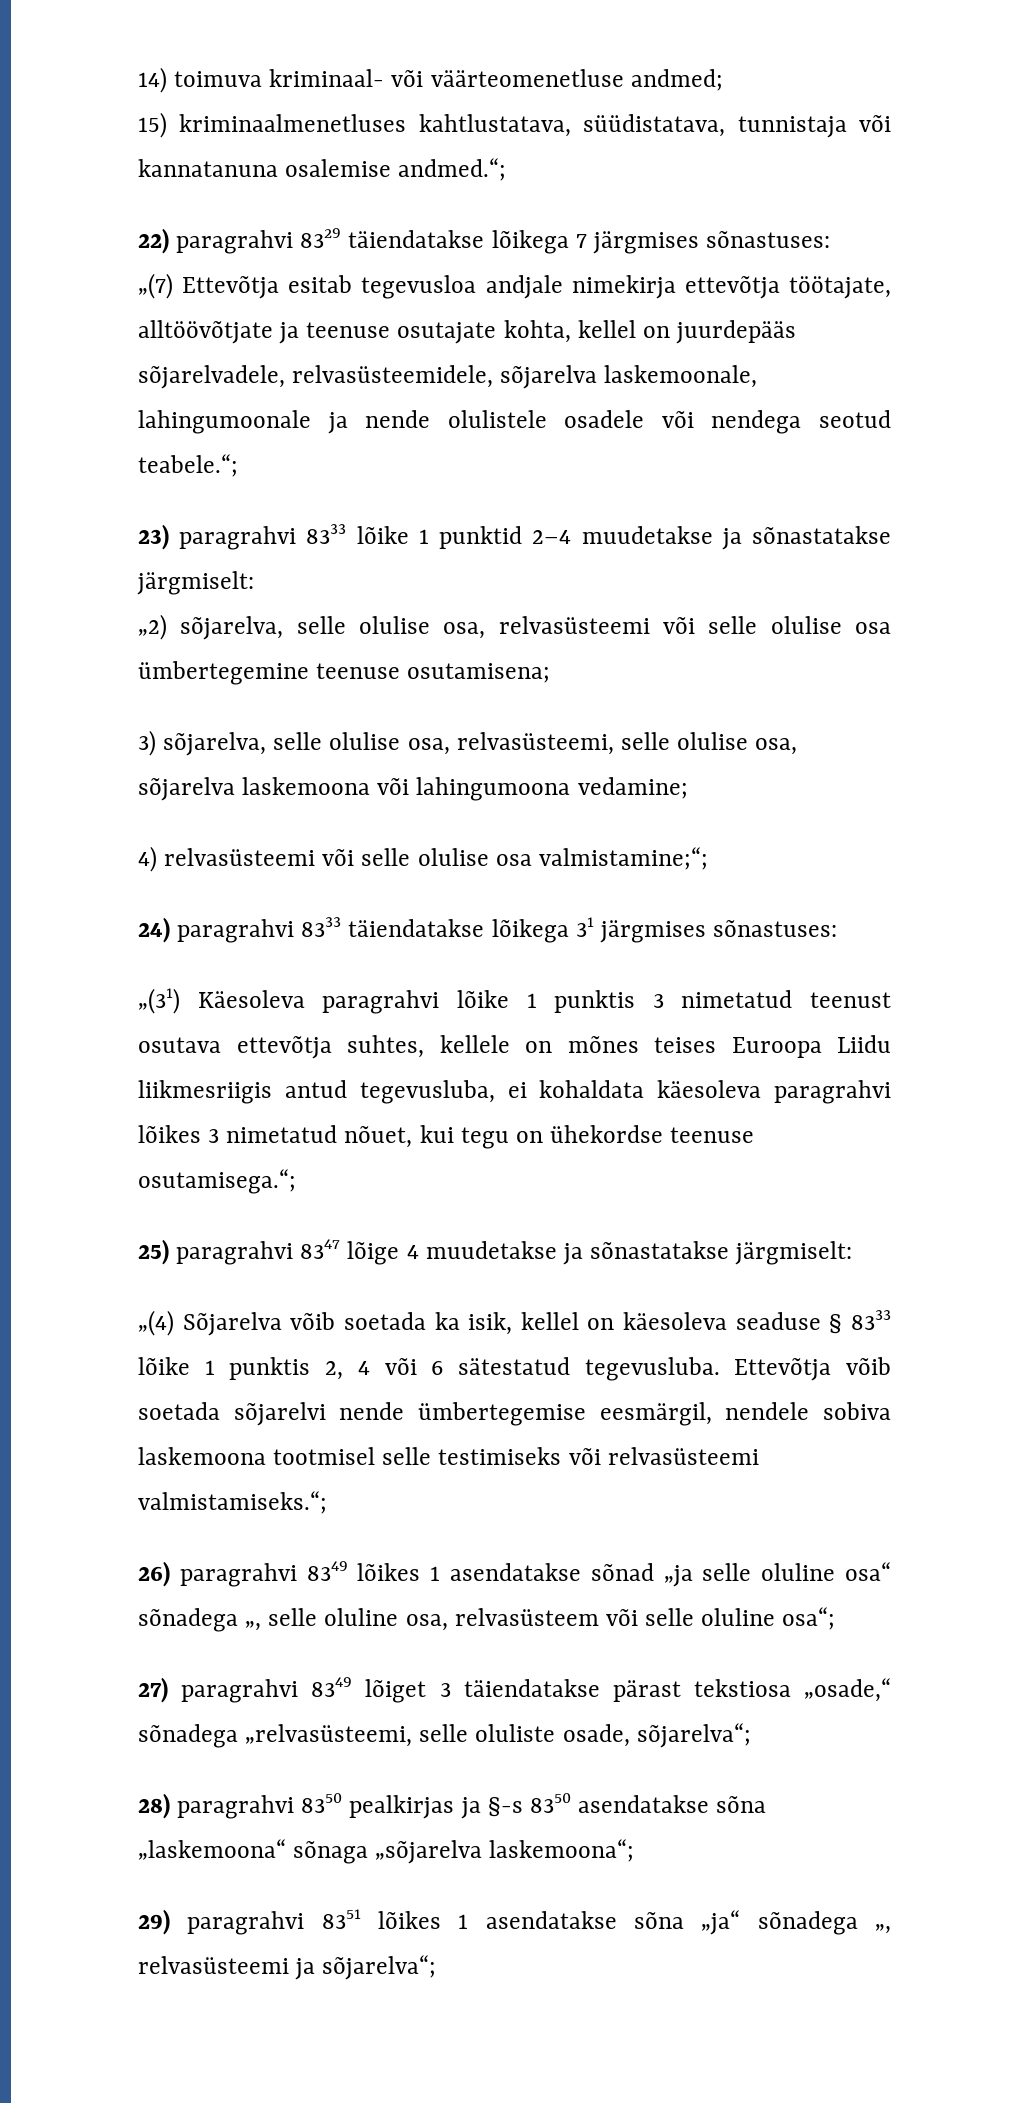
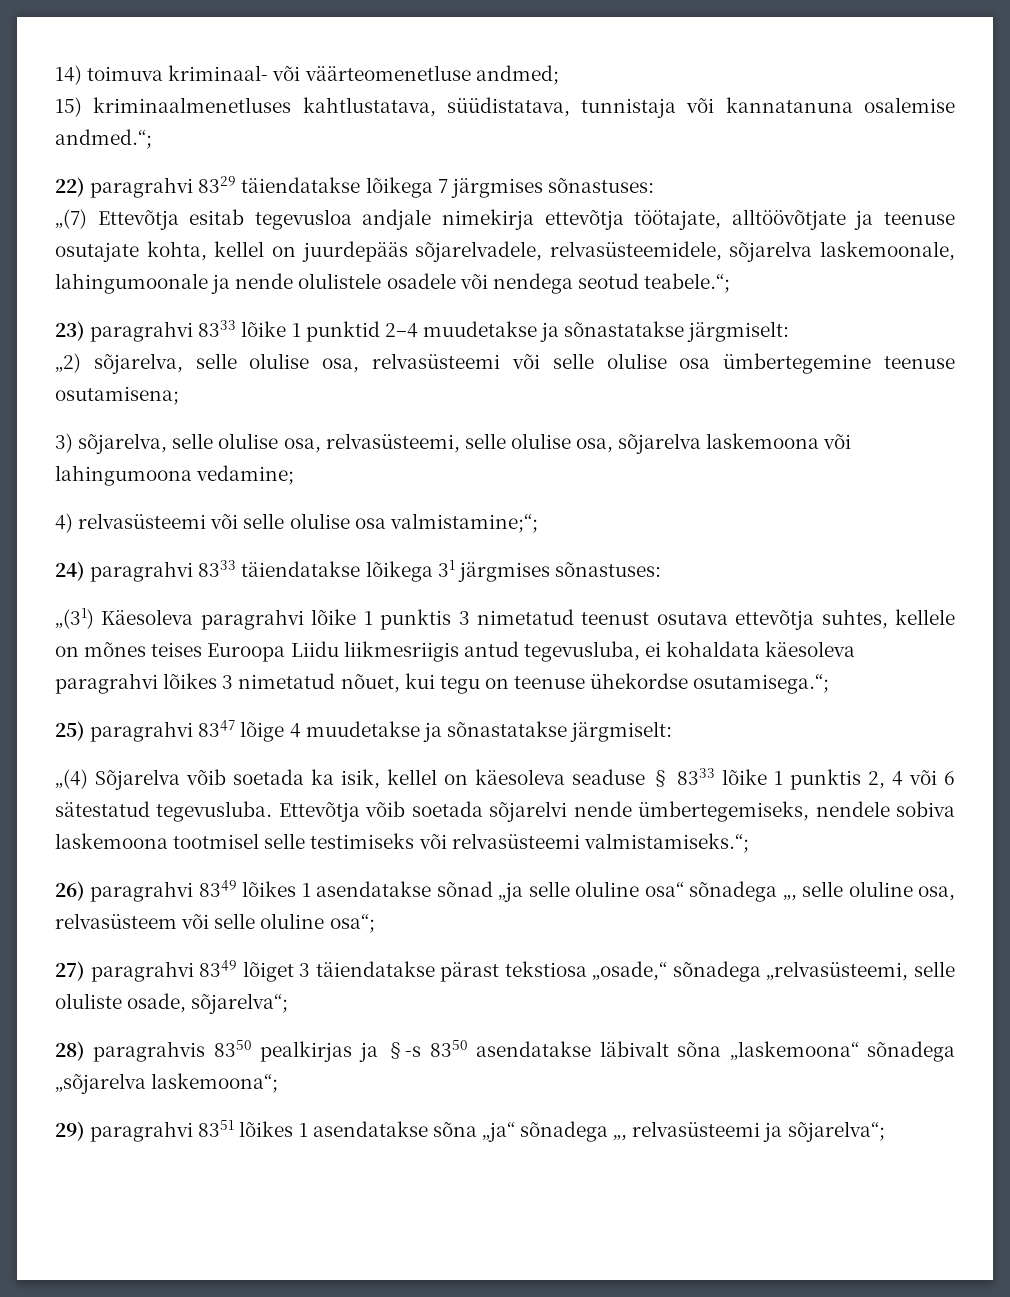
[550,1125,755,1143] ühekordse teenuse -> [514,673,689,689] teenuse ühekordse
[418,1402,712,1426] ümbertegemise eesmärgil, -> [638,801,810,822] ümbertegemiseks,
[177,1795,295,1819] paragrahvi -> [93,1041,206,1062] paragrahvis
(710, 1804) none -> [599,1041,669,1057] läbivalt
[293,1841,369,1864] sõnaga -> [867,1041,956,1062] sõnadega

